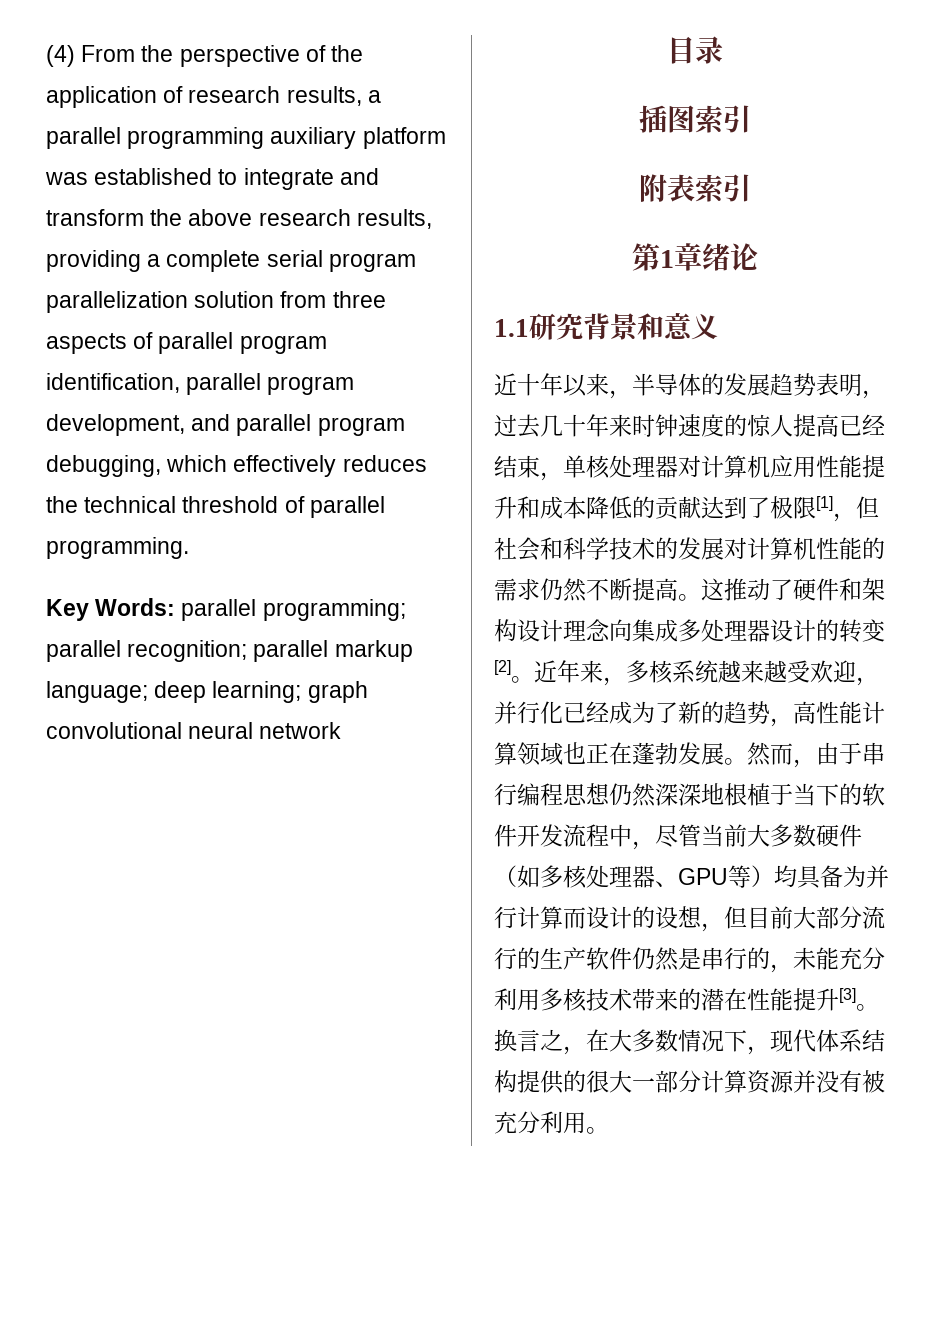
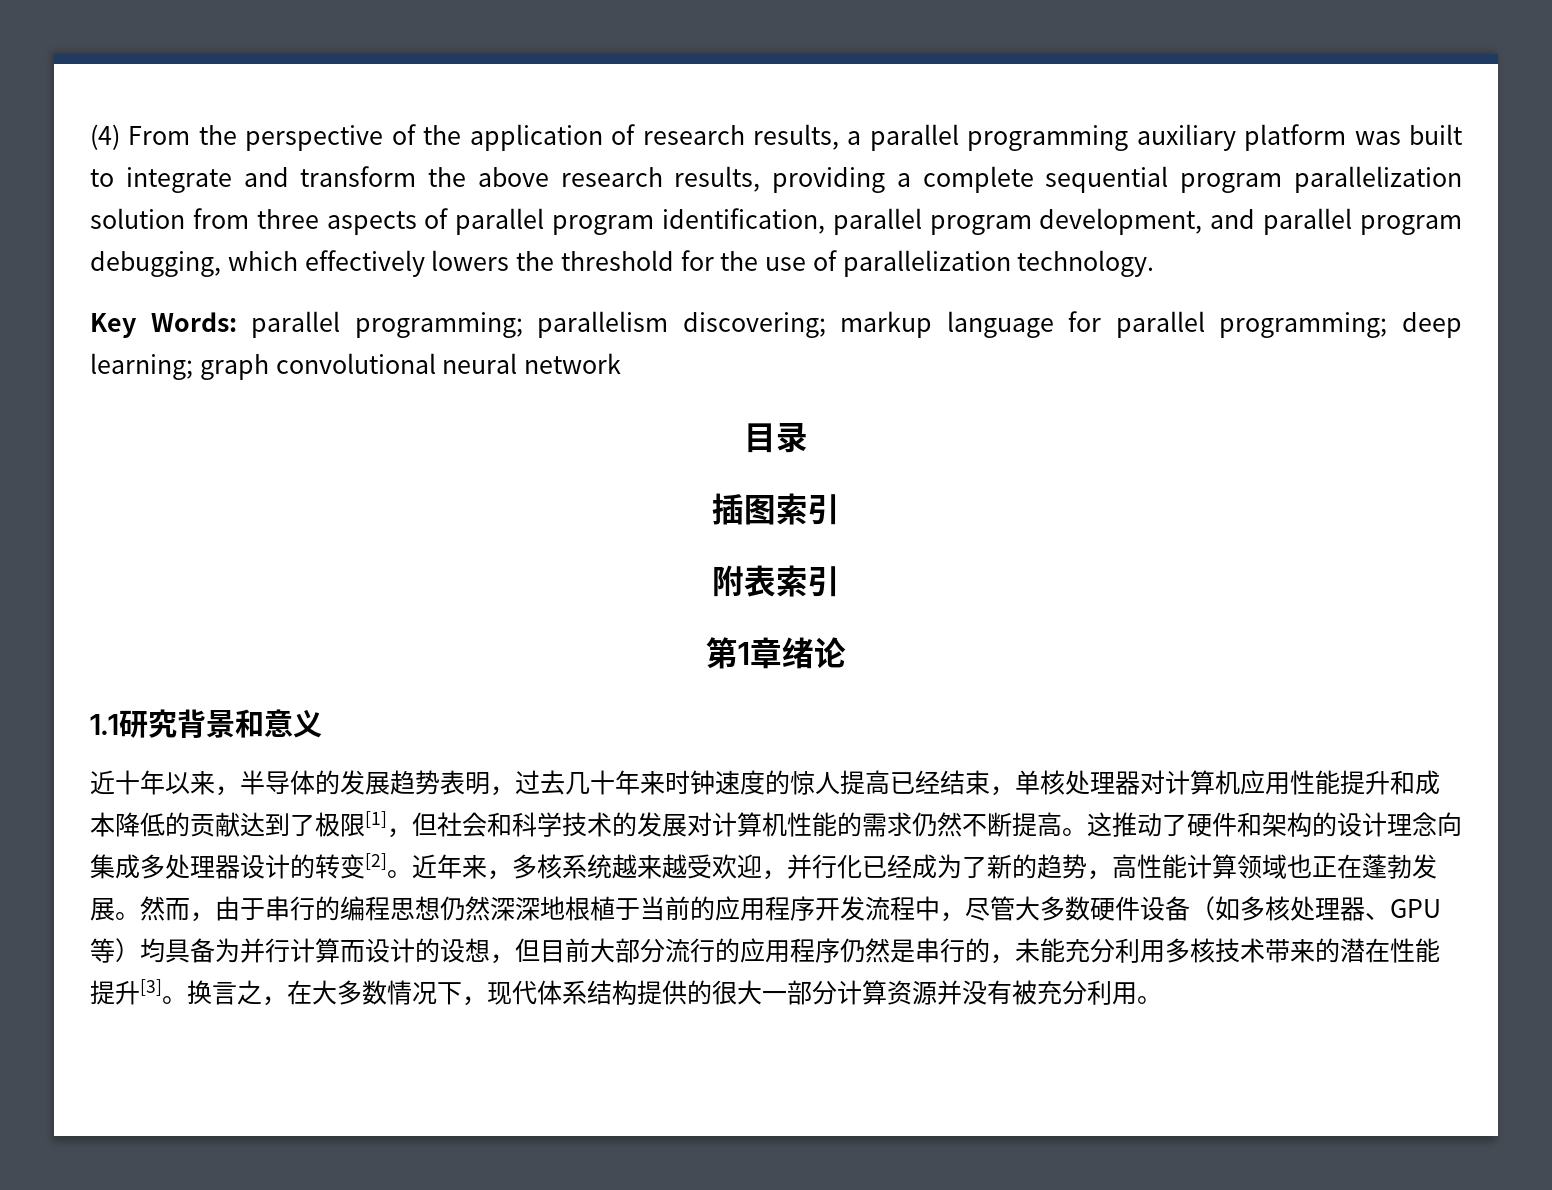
[94,168,213,185] established -> [1409,124,1463,145] built
[266,250,323,267] serial -> [1045,166,1169,193] sequential
[342,455,427,472] [46,496,385,518] [46,537,189,559] [46,598,406,621] [46,640,413,662] [46,681,148,703] reduces the technical threshold of parallel programming. // Key Words: parallel programming; parallel recognition; parallel markup language; -> [431,250,1155,277] [90,311,1388,338] lowers the threshold for the use of parallelization technology. // Key Words: parallel programming; parallelism discovering; markup language for parallel programming;
(517, 630) none -> [1312,812,1337,837] 的
(517, 794) none -> [315,896,340,921] 的
[816,783,885,806] [494,824,517,847] 下的软件 -> [665,896,815,921] 前的应用程序
[701,824,747,847] 当前 -> (1015, 908) none
(862, 835) none -> [1140,896,1190,921] 设备
[540,947,632,970] 生产软件 -> [740,938,840,963] 应用程序

